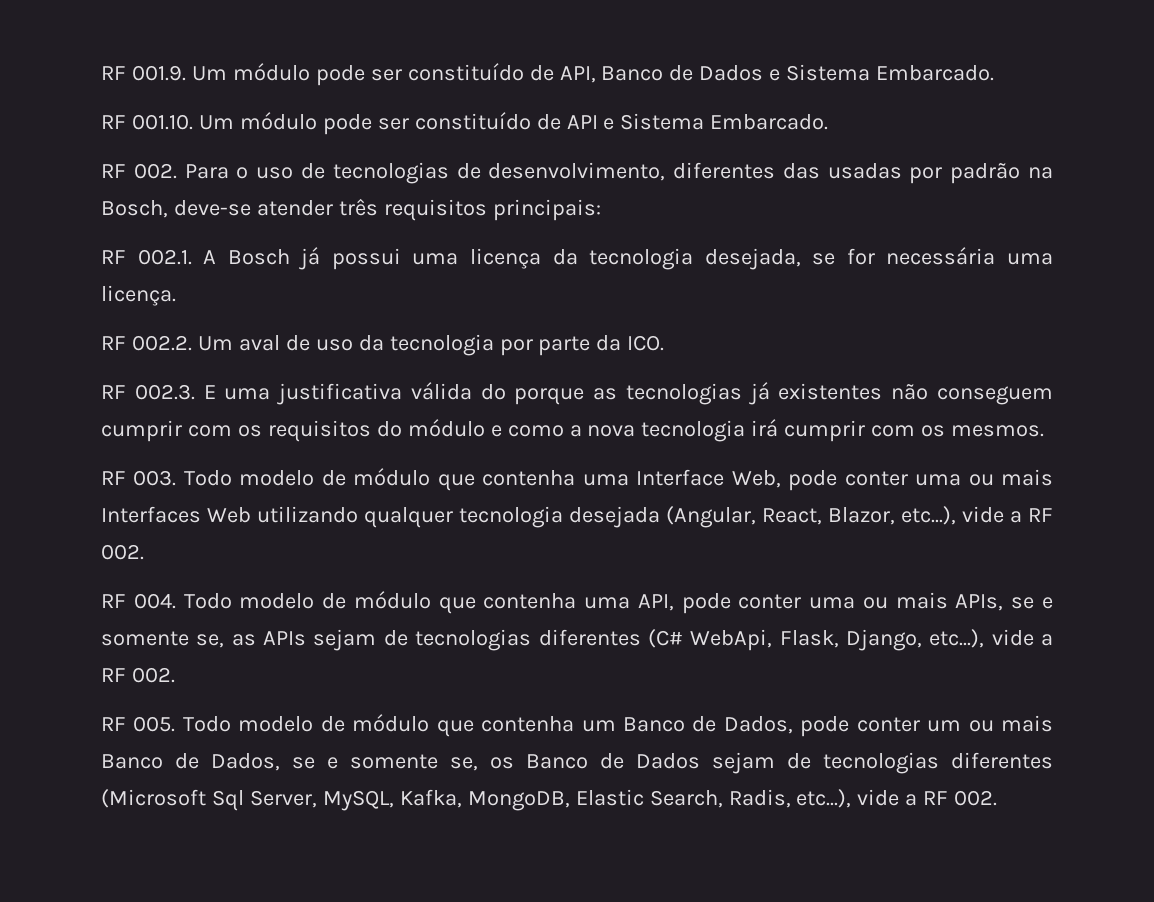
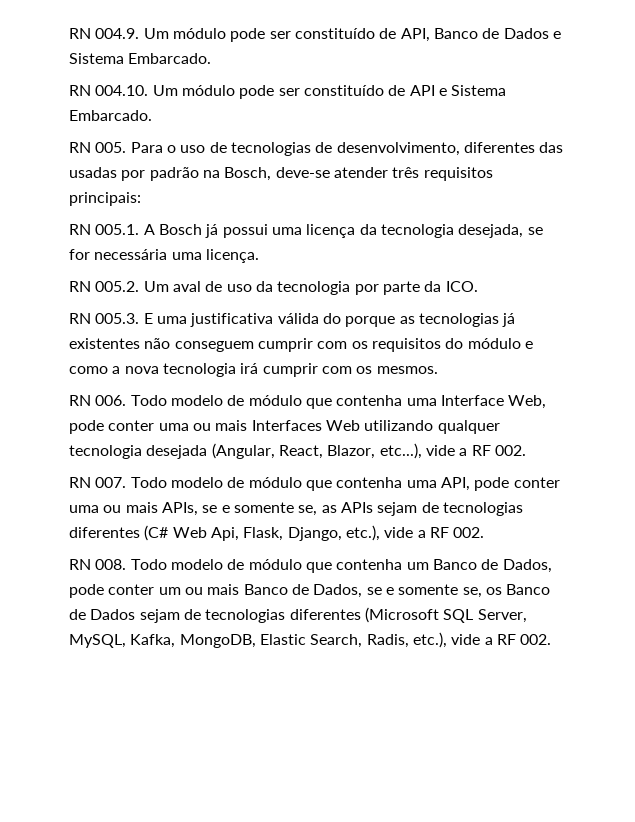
[101,65,186,81] RF 001.9. -> [69,28,140,39] RN 004.9.
[101,114,193,130] RF 001.10. -> [69,85,149,96] RN 004.10.
[101,163,177,179] RF 002. -> [69,142,127,153] RN 005.
[101,249,192,265] RF 002.1. -> [69,224,140,235] RN 005.1.
[101,335,192,351] RF 002.2. -> [69,281,140,292] RN 005.2.
[101,384,195,400] RF 002.3. -> [69,313,140,324] RN 005.3.
[101,470,177,486] RF 003. -> [69,395,127,406] RN 006.
[101,593,176,609] RF 004. -> [69,477,127,488] RN 007.
[690,629,773,651] WebApi, -> [172,527,239,541] Web Api,
[929,629,1054,648] [101,667,175,683] [101,716,176,732] etc...), vide a RF 002. // RF 005. -> [345,525,485,541] [69,559,127,570] etc.), vide a RF 002. // RN 008.
[211,790,244,811] Sql -> [443,609,474,623] SQL
[796,789,852,808] etc...), -> [412,632,447,648] etc.),

